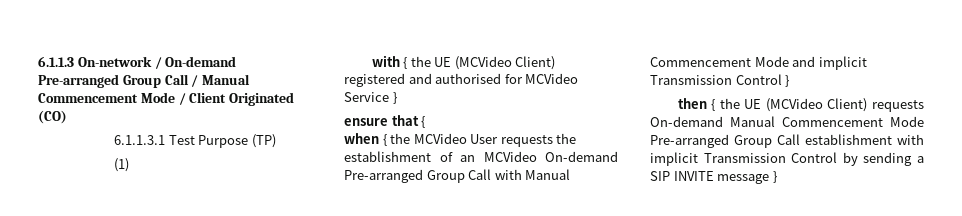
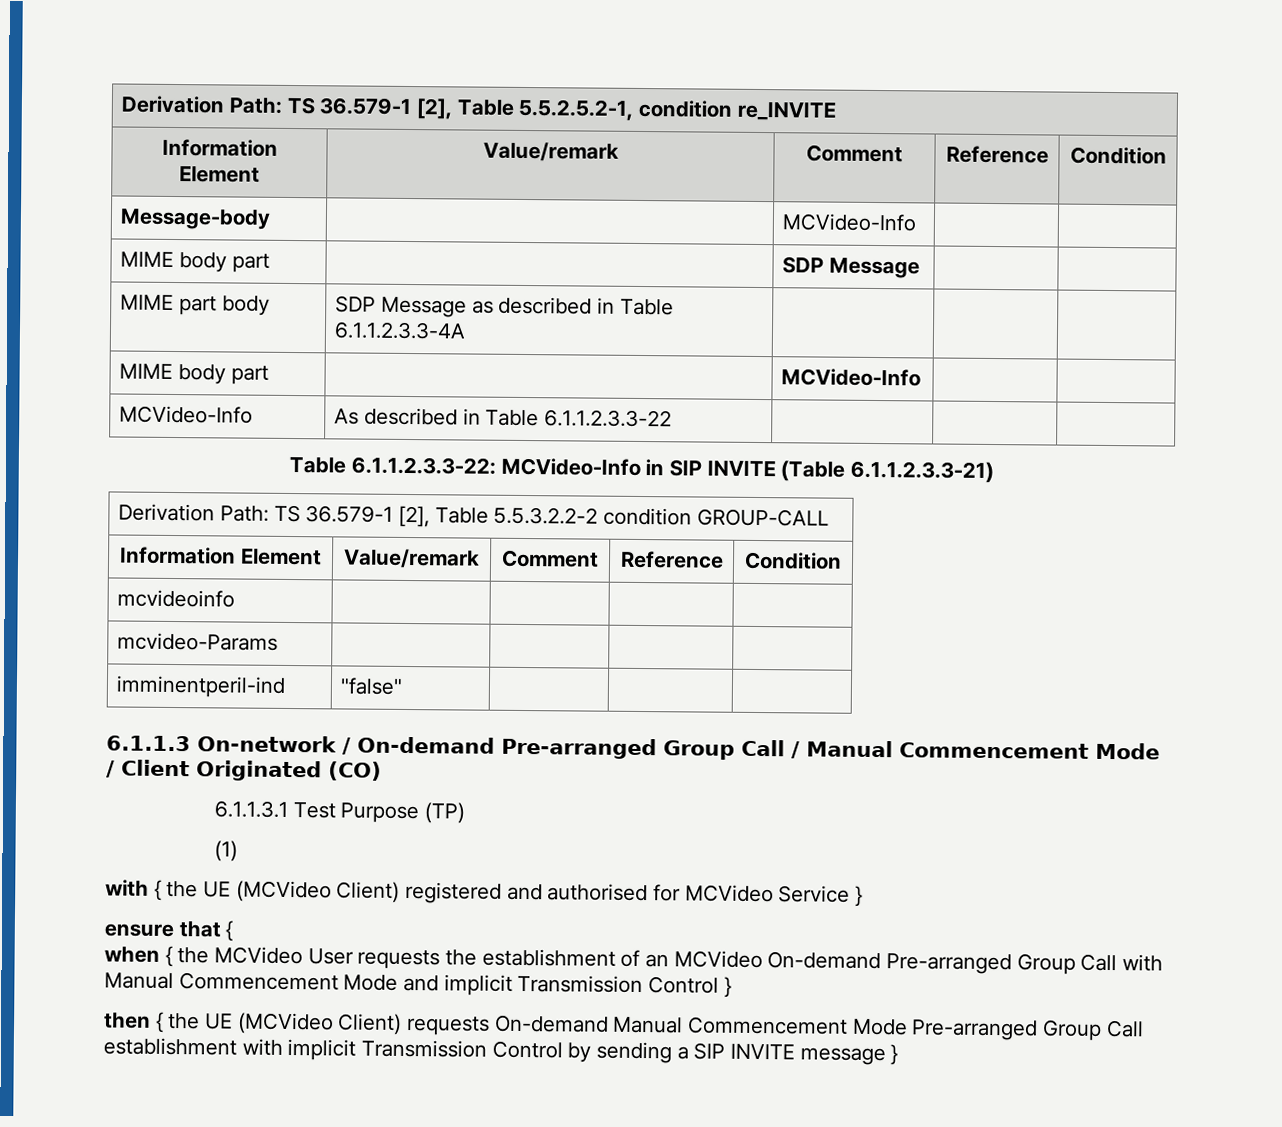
(38, 61) none -> [121,95,836,121] [161,138,278,157] [179,166,260,183] [482,141,619,162] [806,144,903,163] [945,145,1049,164] [1069,146,1167,165] [120,208,272,230] [782,213,917,232] [120,251,270,273] [782,256,921,279] [120,294,270,316] [335,295,674,318] [334,321,467,340] [119,363,269,385] [781,368,922,387] [119,405,254,424] [334,407,673,428] [289,456,994,484] [118,503,829,528] [119,546,322,566] [343,548,480,569] [501,549,599,568] [619,550,724,569] [744,551,842,570] [117,589,236,608] [117,632,279,651] [116,675,287,698] [340,677,404,695] Derivation Path: TS 36.579-1 [2], Table 5.5.2.5.2-1, condition re_INVITE // Information Element | Value/remark | Comment | Reference | Condition // Message-body | | MCVideo-Info | | // MIME body part | | SDP Message | | // MIME part body | SDP Message as described in Table 6.1.1.2.3.3-4A | | | // MIME body part | | MCVideo-Info | | // MCVideo-Info | As described in Table 6.1.1.2.3.3-22 | | | // Table 6.1.1.2.3.3-22: MCVideo-Info in SIP INVITE (Table 6.1.1.2.3.3-21) // Derivation Path: TS 36.579-1 [2], Table 5.5.3.2.2-2 condition GROUP-CALL // Information Element | Value/remark | Comment | Reference | Condition // mcvideoinfo | | | | // mcvideo-Params | | | | // imminentperil-ind | "false" | | | //

